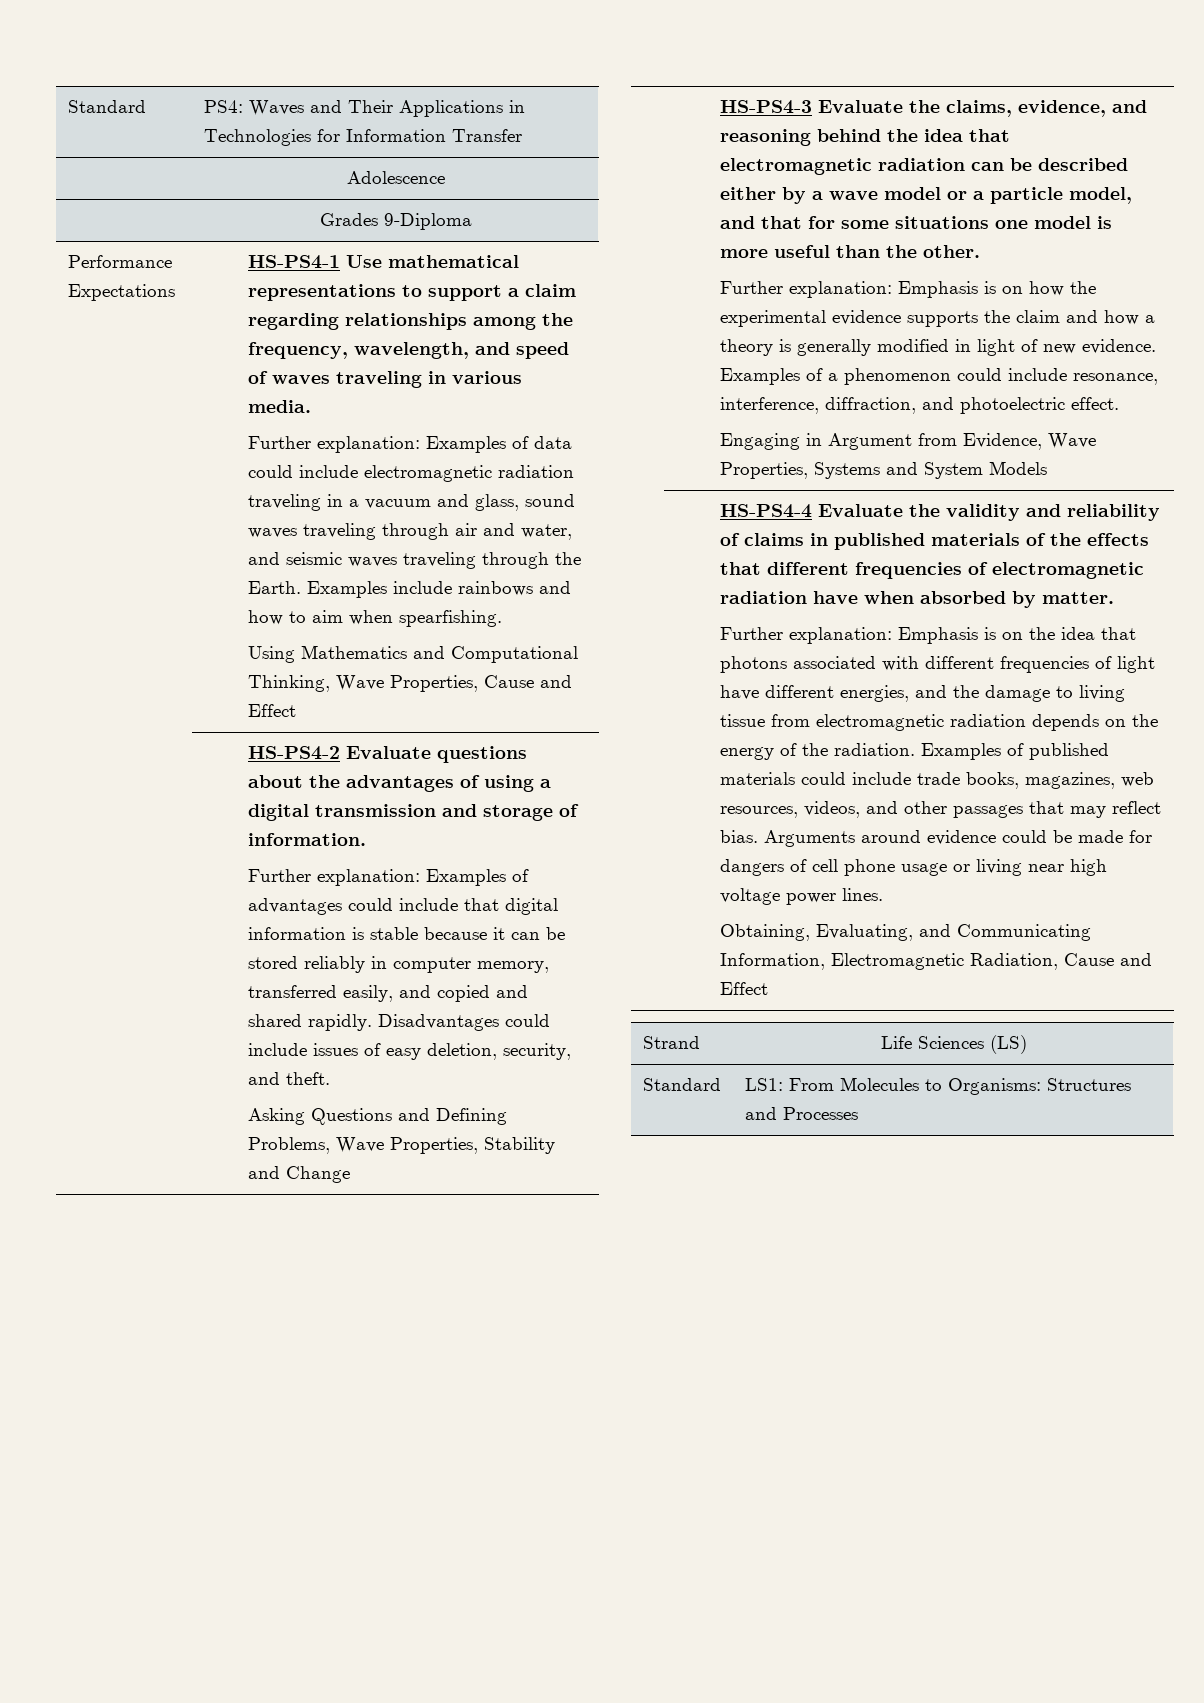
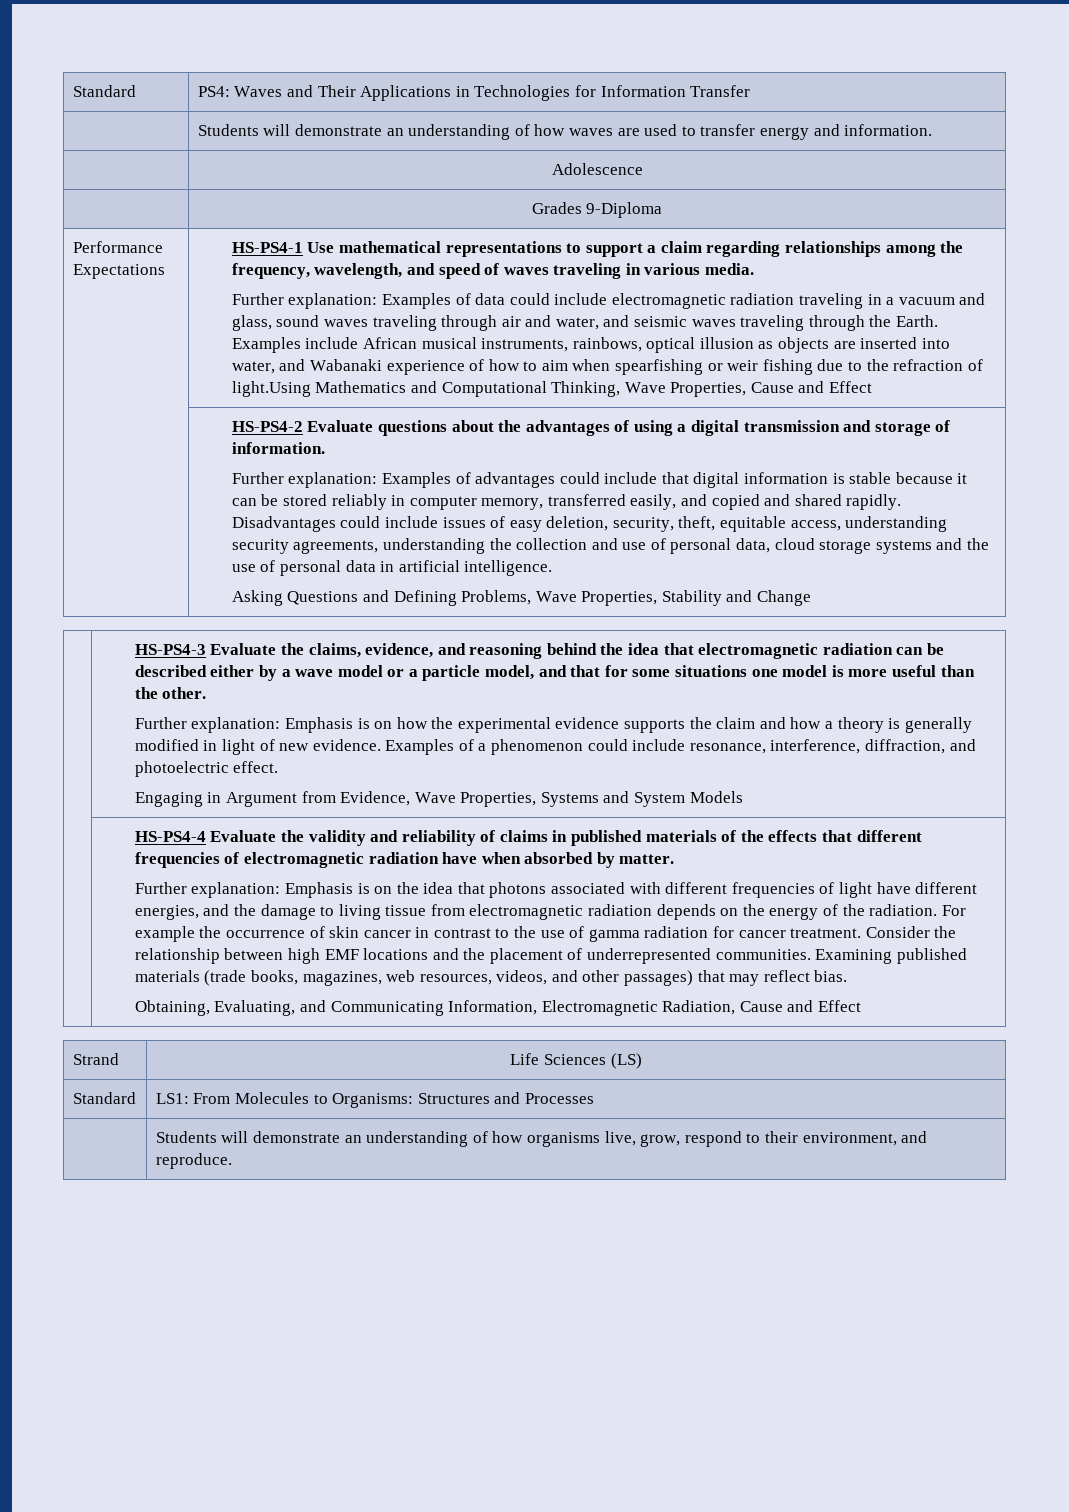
(522, 135) none -> [197,124,933,140] // | Students will demonstrate an understanding of how waves are used to transfer energy and information.
[458,581,572,596] [248,610,503,627] [248,646,296,663] rainbows and how to aim when spearfishing. // Using -> [362,337,950,353] [231,359,983,375] [231,381,311,397] African musical instruments, rainbows, optical illusion as objects are inserted into water, and Wabanaki experience of how to aim when spearfishing or weir fishing due to the refraction of light.Using
[248,1072,331,1085] and theft. -> [678,516,948,532] [231,538,989,554] [231,560,553,576] theft, equitable access, understanding security agreements, understanding the collection and use of personal data, cloud storage systems and the use of personal data in artificial intelligence.
[921,743,1110,760] [720,772,961,785] Examples of published materials could include trade -> [941,905,966,916] [134,926,957,942] [134,948,967,964] [134,970,247,986] For example the occurrence of skin cancer in contrast to the use of gamma radiation for cancer treatment. Consider the relationship between high EMF locations and the placement of underrepresented communities. Examining published materials (trade
[953,805,1024,818] passages -> [624,970,694,986] passages)
[764,830,1153,847] [720,859,1108,876] [720,888,884,905] Arguments around evidence could be made for dangers of cell phone usage or living near high voltage power lines. -> (848, 976) none
(858, 1113) none -> [155,1131,928,1147] [155,1153,232,1169] // | Students will demonstrate an understanding of how organisms live, grow, respond to their environment, and reproduce.

